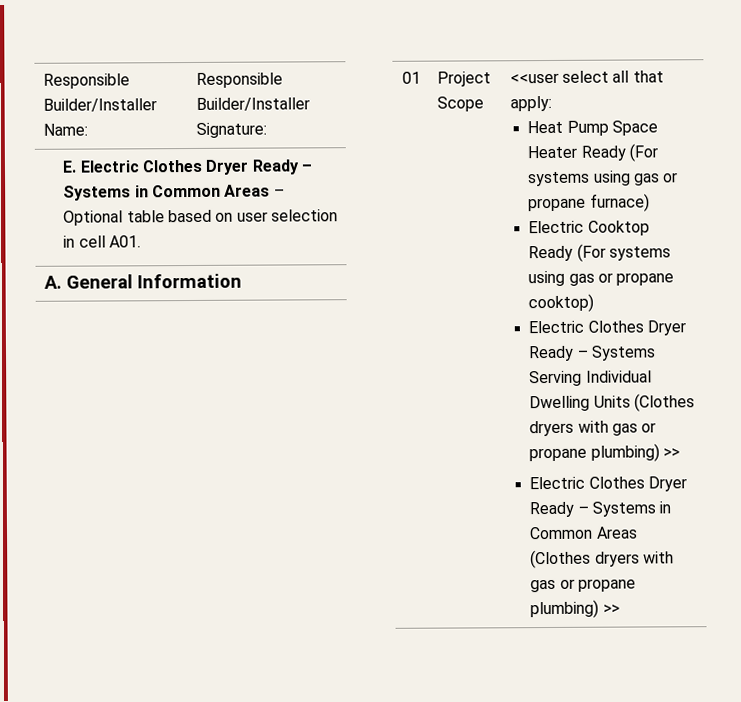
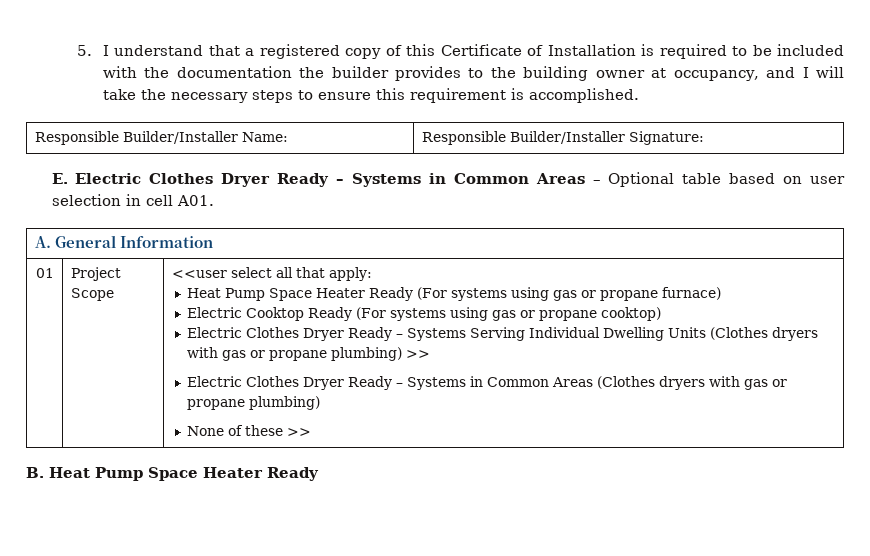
(42, 81) none -> [77,44,845,59] [102,66,844,81] [102,88,639,103] 5. I understand that a registered copy of this Certificate of Installation is required to be included with the documentation the builder provides to the building owner at occupancy, and I will take the necessary steps to ensure this requirement is accomplished. //
[602,604,620,614] >> -> [186,425,311,436] [26,467,319,481] // None of these >> // B. Heat Pump Space Heater Ready

